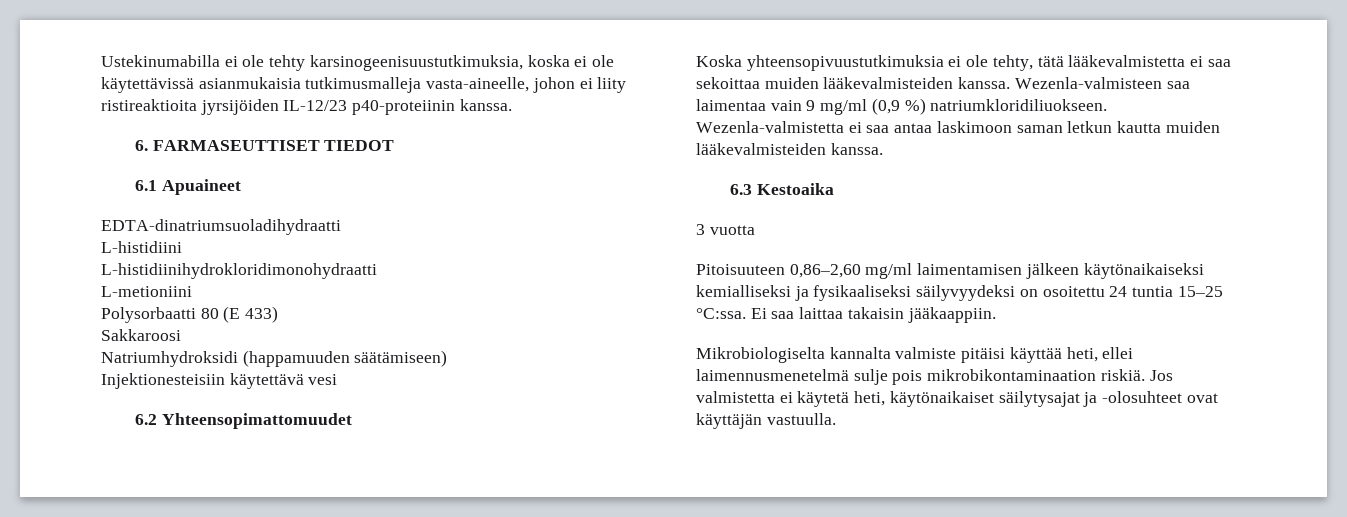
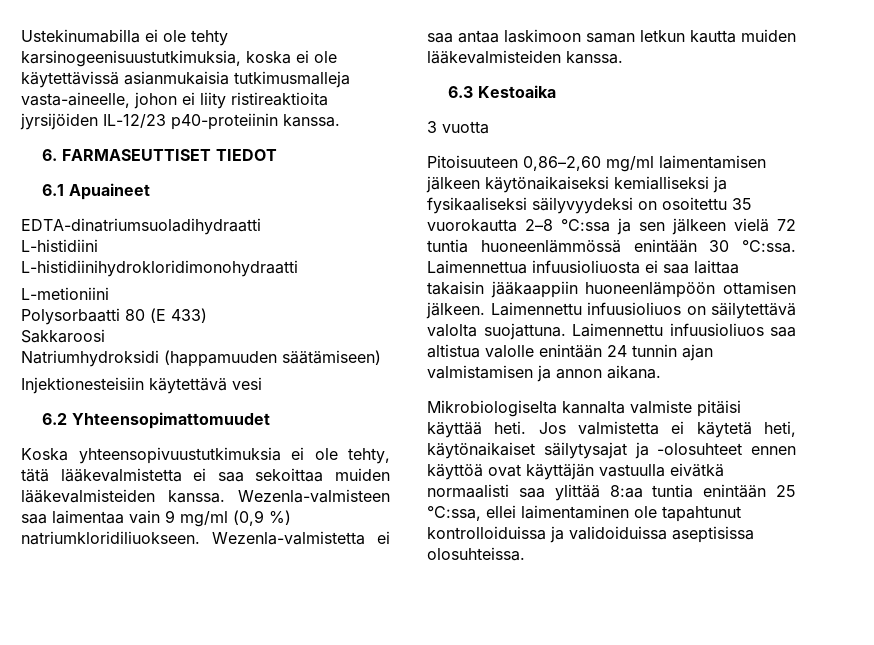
[1109,286,1223,297] [696,307,996,323] 24 tuntia 15–25 °C:ssa. Ei saa laittaa takaisin jääkaappiin. -> [732,198,752,210] [427,218,796,235] [427,239,796,253] [427,260,739,274] [427,281,796,298] [426,302,796,319] [427,323,796,340] [427,344,713,361] [427,365,661,382] 35 vuorokautta 2–8 °C:ssa ja sen jälkeen vielä 72 tuntia huoneenlämmössä enintään 30 °C:ssa. Laimennettua infuusioliuosta ei saa laittaa takaisin jääkaappiin huoneenlämpöön ottamisen jälkeen. Laimennettu infuusioliuos on säilytettävä valolta suojattuna. Laimennettu infuusioliuos saa altistua valolle enintään 24 tunnin ajan valmistamisen ja annon aikana.
[1066,347,1134,362] [696,369,1145,385] heti, ellei laimennusmenetelmä sulje pois mikrobikontaminaation riskiä. -> [494,421,527,434] heti.
[1186,393,1218,403] [696,413,836,429] ovat käyttäjän vastuulla. -> [751,446,796,455] [427,463,724,480] [427,484,796,501] [427,505,741,522] [427,526,754,543] [427,547,525,561] ennen käyttöä ovat käyttäjän vastuulla eivätkä normaalisti saa ylittää 8:aa tuntia enintään 25 °C:ssa, ellei laimentaminen ole tapahtunut kontrolloiduissa ja validoiduissa aseptisissa olosuhteissa.

